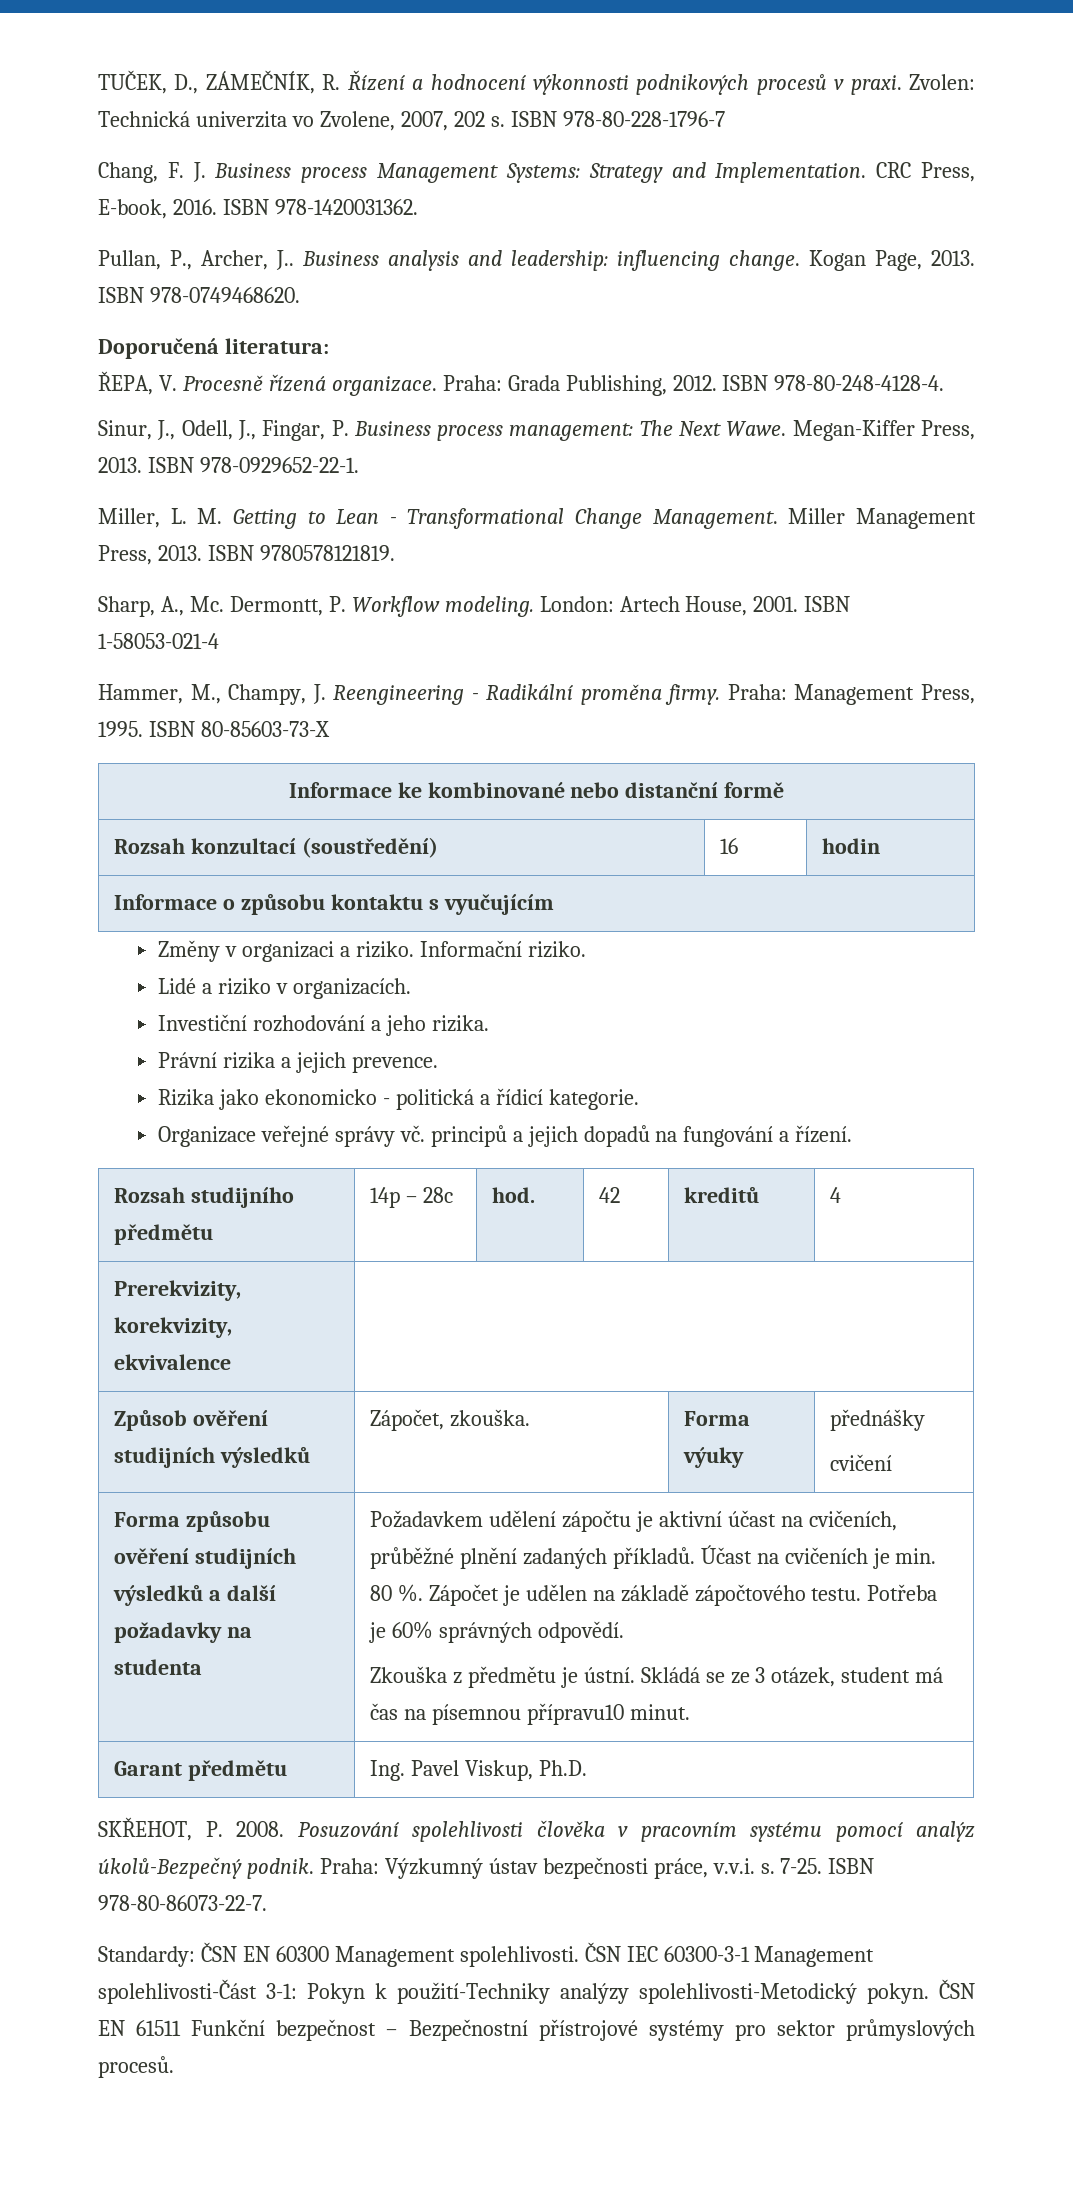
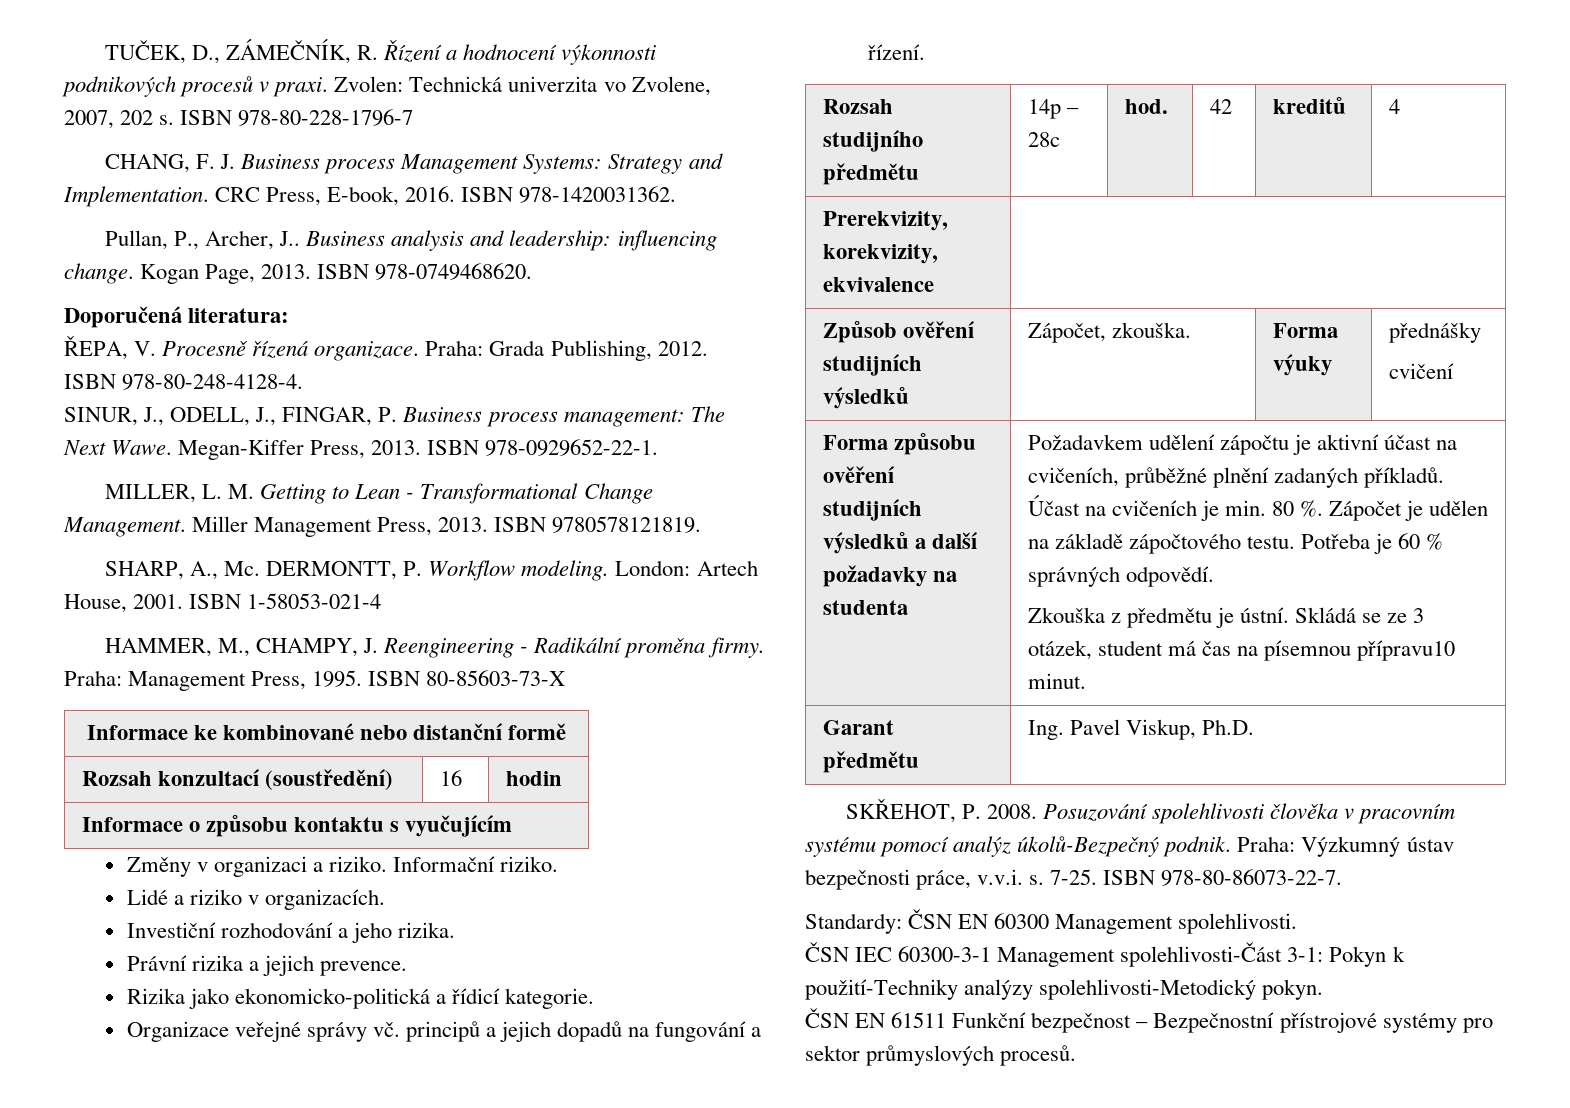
[98,162,158,183] Chang, -> [104,154,190,173] CHANG,
[98,420,326,441] Sinur, J., Odell, J., Fingar, -> [64,407,373,426] SINUR, J., ODELL, J., FINGAR,
[98,508,160,528] Miller, -> [104,484,196,503] MILLER,
[98,596,155,617] Sharp, -> [104,561,184,580] SHARP,
[229,596,323,616] Dermontt, -> [266,561,398,580] DERMONTT,
[98,684,307,705] Hammer, M., Champy, -> [104,638,359,657] HAMMER, M., CHAMPY,
[264,1089,474,1110] ekonomicko - politická -> [234,988,430,1009] ekonomicko-politická
[391,1621,433,1639] 60% -> [1398,533,1444,550] 60 %
(579, 1956) none -> (1298, 923) //
(929, 1993) none -> (1324, 989) //

